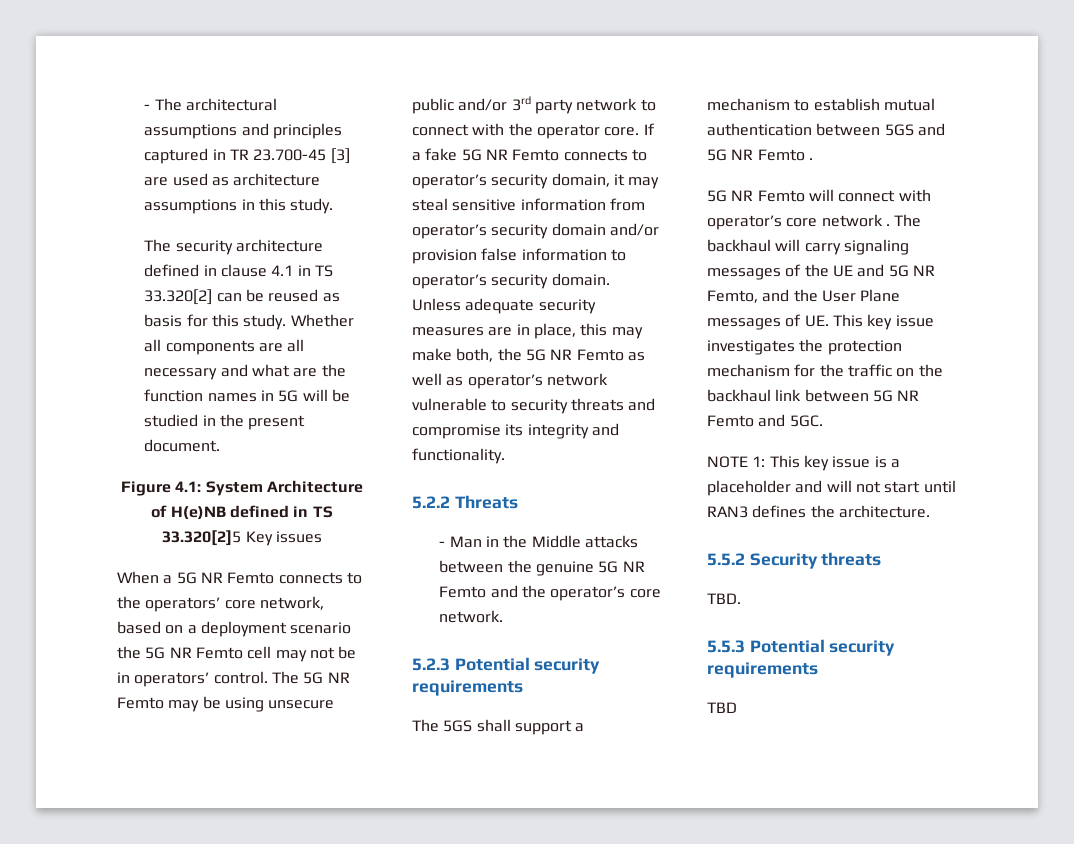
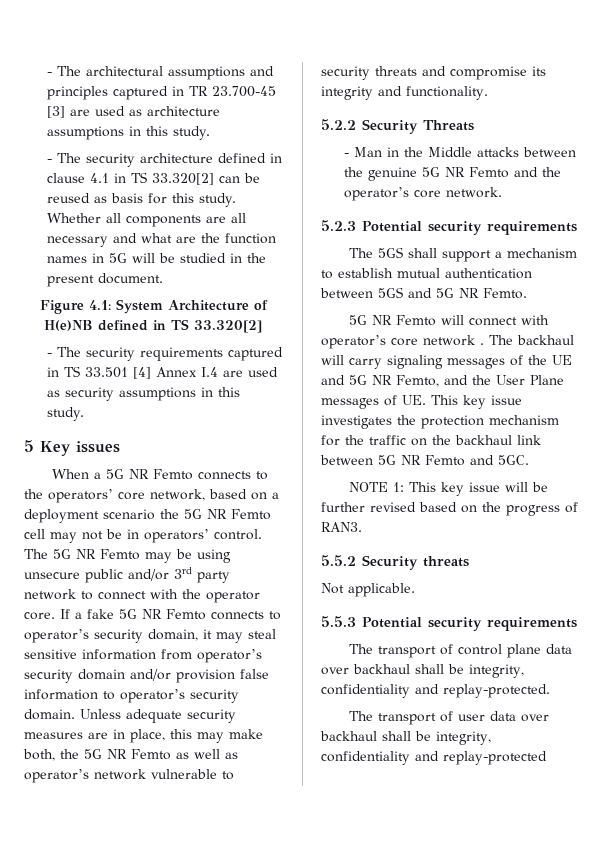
(334, 206) none -> [46,159,52,163] -
[162,530,242,546] 33.320[2]5 -> [194,320,262,333] [46,347,283,361] [46,366,278,379] [46,387,240,401] [46,407,85,421] [24,440,34,452] 33.320[2] // - The security requirements captured in TS 33.501 [4] Annex I.4 are used as security assumptions in this study. // 5
(450, 502) none -> [362,119,418,134] Security
[757,149,813,161] Femto . -> [483,288,527,299] Femto.
[874,456,900,468] [707,480,956,496] [707,505,930,518] is a placeholder and will not start until RAN3 defines the architecture. -> [504,482,548,492] [321,502,578,516] [321,522,362,532] will be further revised based on the progress of RAN3.
[707,593,741,604] TBD. -> [321,583,415,597] Not applicable.
[707,702,737,713] TBD -> [348,644,572,658] [321,664,524,678] [321,684,550,698] [348,711,549,725] [320,731,491,745] [321,751,547,765] The transport of control plane data over backhaul shall be integrity, confidentiality and replay-protected. // The transport of user data over backhaul shall be integrity, confidentiality and replay-protected

